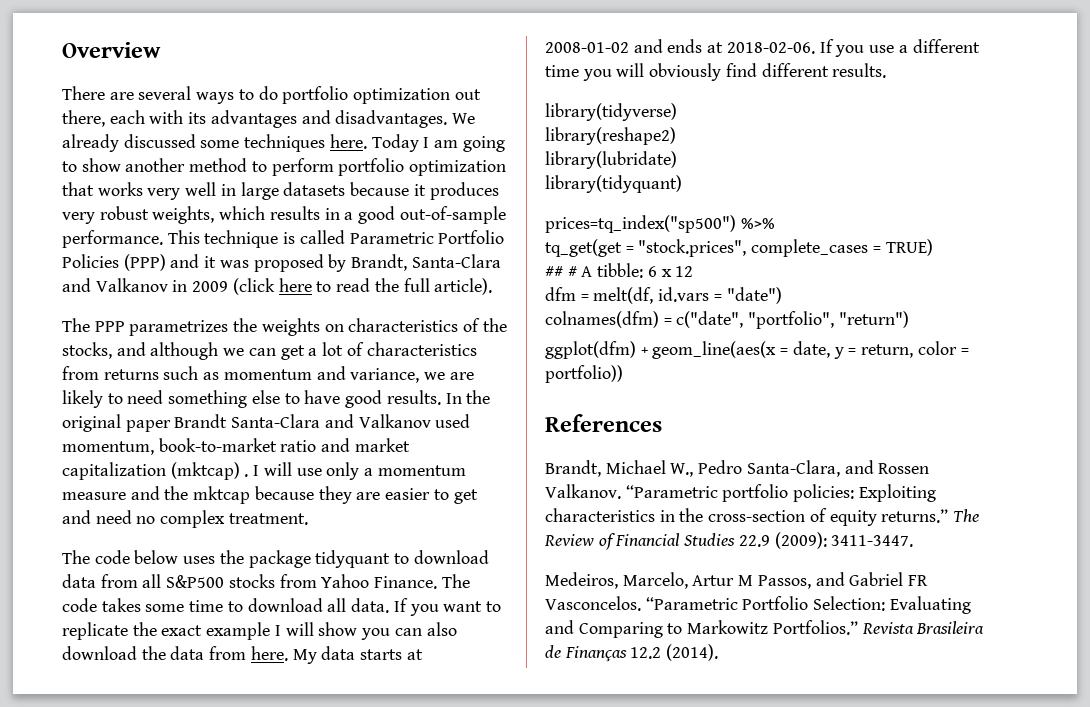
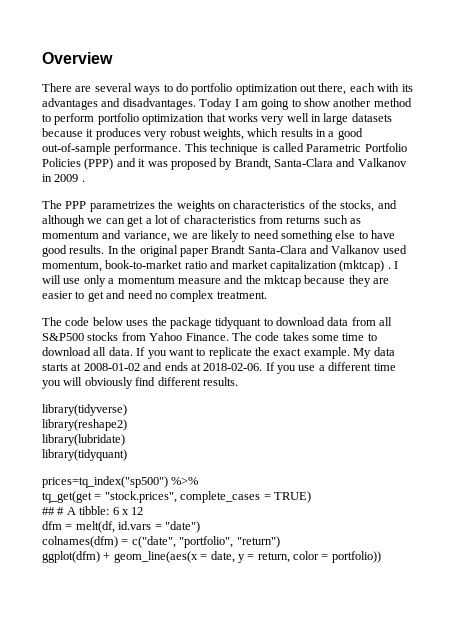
[452,113,476,124] [62,134,367,152] We already discussed some techniques here. -> (196, 104) none
[232,278,493,295] (click here to read the full article). -> [81,180,85,182] .
[206,622,457,640] [62,646,288,661] example I will show you can also download the data from here. -> [303,347,350,359] example.
[545,414,662,432] [545,460,930,477] [545,484,936,502] [545,508,980,526] [544,532,914,550] [545,572,929,589] [545,596,971,614] [545,620,985,638] [545,644,719,662] // References // Brandt, Michael W., Pedro Santa-Clara, and Rossen Valkanov. “Parametric portfolio policies: Exploiting characteristics in the cross-section of equity returns.” The Review of Financial Studies 22.9 (2009): 3411-3447. // Medeiros, Marcelo, Artur M Passos, and Gabriel FR Vasconcelos. “Parametric Portfolio Selection: Evaluating and Comparing to Markowitz Portfolios.” Revista Brasileira de Finanças 12.2 (2014). -> (381, 557) none

